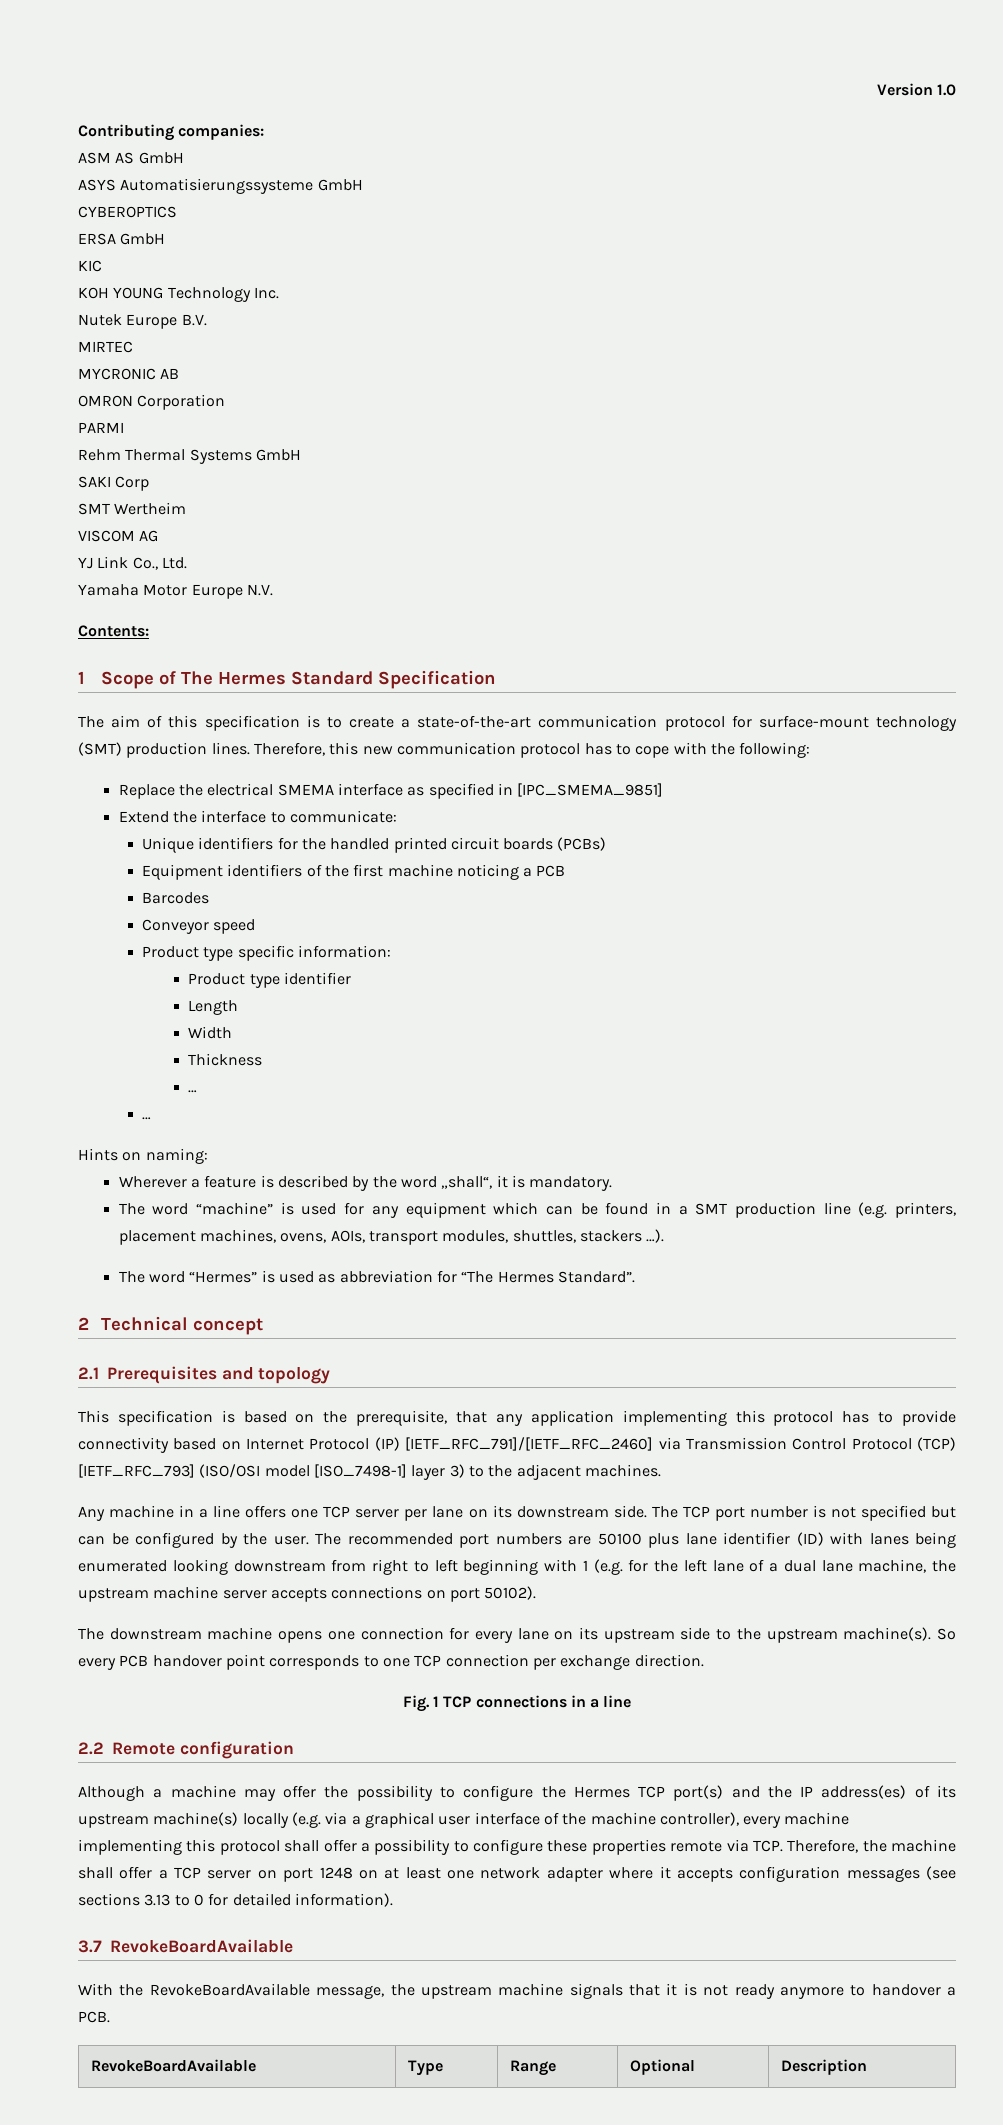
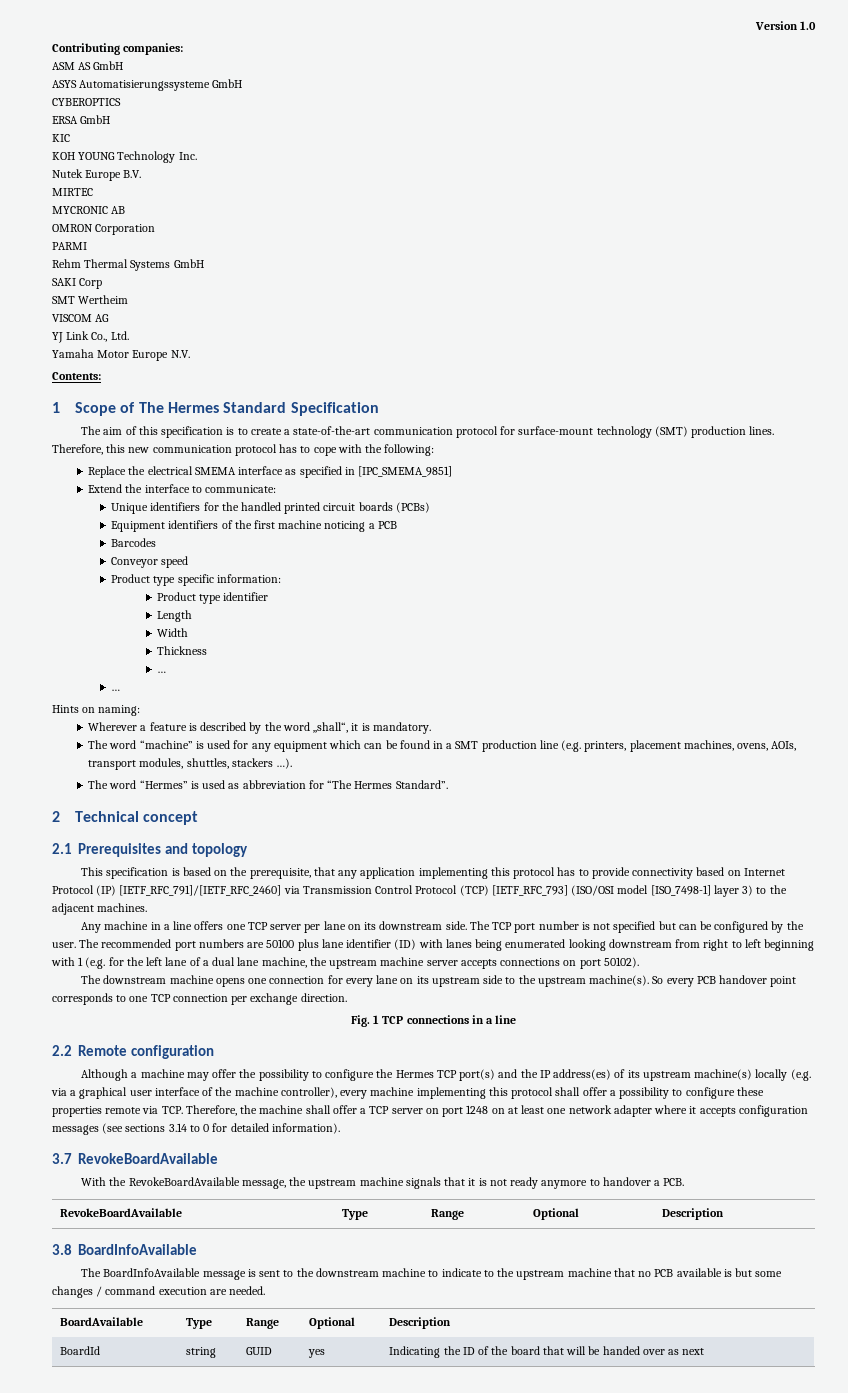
[144,1894,171,1906] 3.13 -> [168,1123,187,1132] 3.14
(867, 2067) none -> [52,1244,197,1255] [81,1268,783,1280] [52,1286,266,1298] [60,1317,144,1326] [186,1318,213,1329] [246,1318,280,1329] [309,1317,356,1329] [389,1317,452,1329] [60,1346,101,1355] [186,1347,217,1358] [246,1347,273,1355] [308,1349,326,1358] [389,1346,705,1358] // 3.8 BoardInfoAvailable // The BoardInfoAvailable message is sent to the downstream machine to indicate to the upstream machine that no PCB available is but some changes / command execution are needed. // BoardAvailable | Type | Range | Optional | Description // BoardId | string | GUID | yes | Indicating the ID of the board that will be handed over as next

